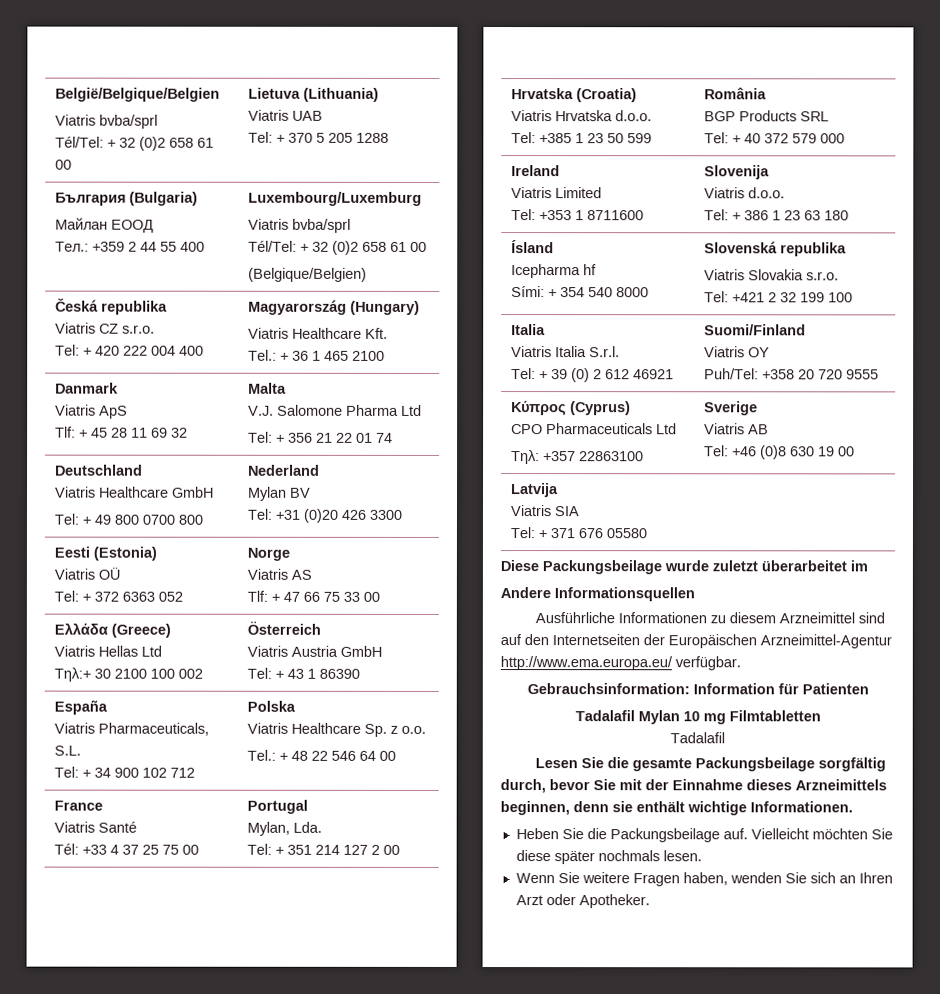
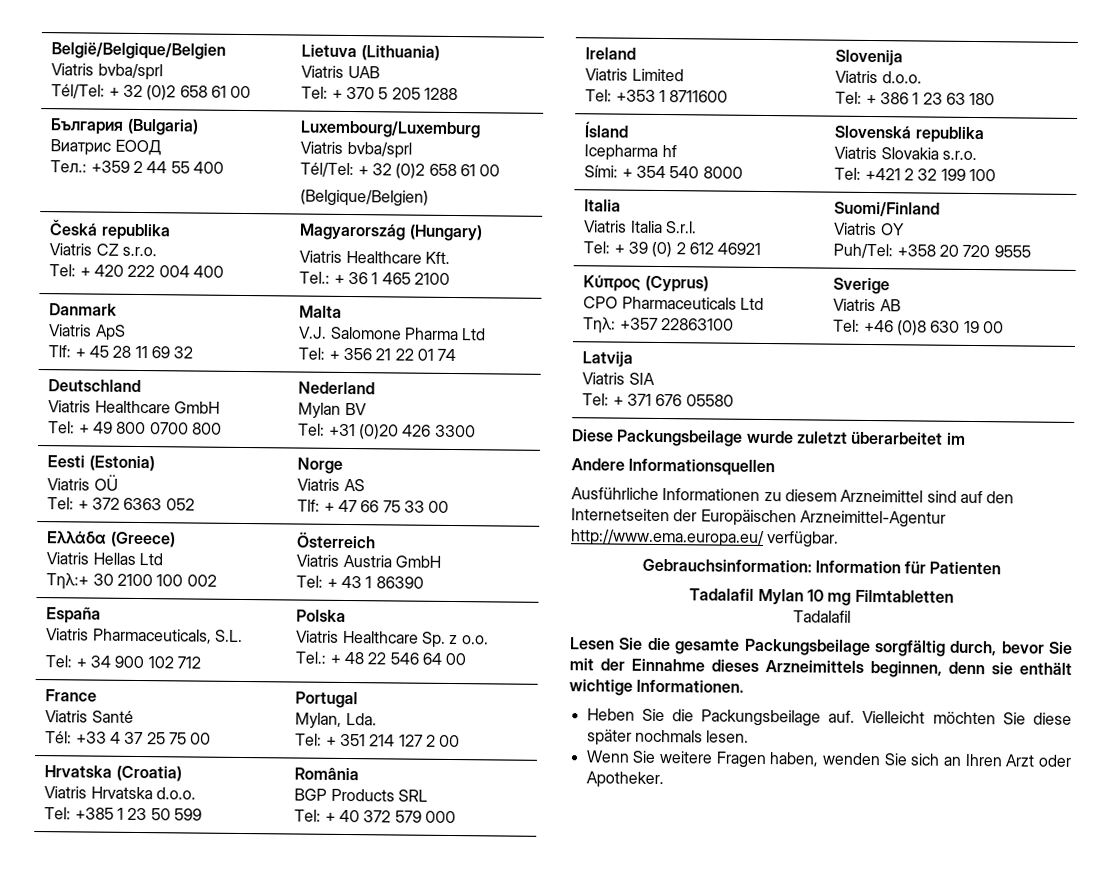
[55,217,109,230] Майлан -> [50,139,112,156] Виатрис

